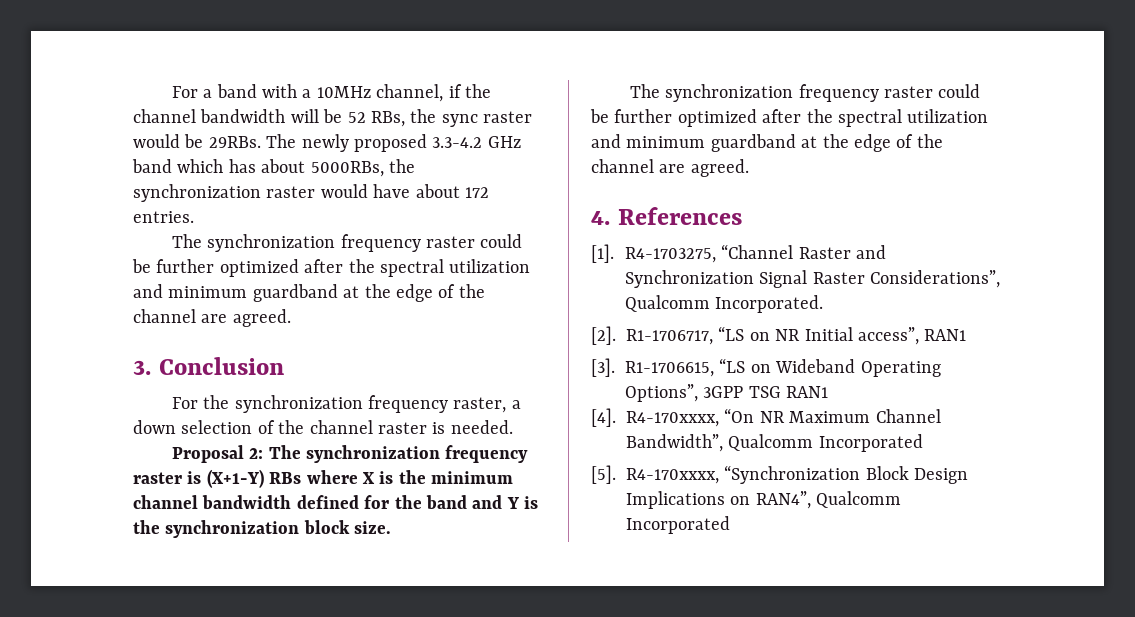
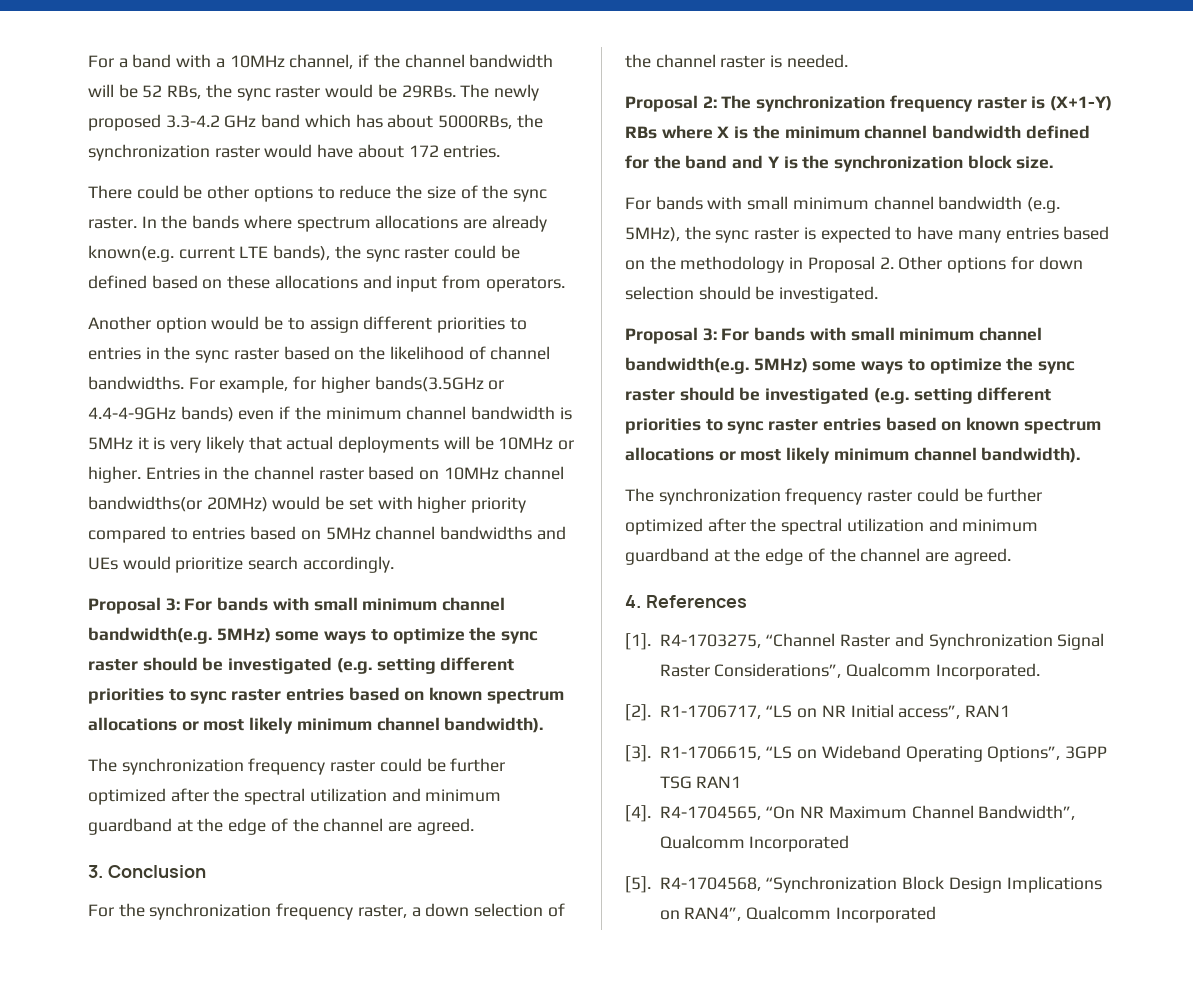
(194, 217) none -> [88,185,547,202] [88,215,547,232] [88,245,520,262] [88,275,565,292] [88,316,527,333] [88,346,551,363] [88,376,505,393] [88,406,572,422] [88,436,574,453] [88,466,564,483] [88,496,527,513] [88,526,566,543] [88,556,394,573] [88,597,506,614] [88,627,539,644] [88,657,515,674] [88,687,564,704] [88,717,544,734] // There could be other options to reduce the size of the sync raster. In the bands where spectrum allocations are already known(e.g. current LTE bands), the sync raster could be defined based on these allocations and input from operators. // Another option would be to assign different priorities to entries in the sync raster based on the likelihood of channel bandwidths. For example, for higher bands(3.5GHz or 4.4-4-9GHz bands) even if the minimum channel bandwidth is 5MHz it is very likely that actual deployments will be 10MHz or higher. Entries in the channel raster based on 10MHz channel bandwidths(or 20MHz) would be set with higher priority compared to entries based on 5MHz channel bandwidths and UEs would prioritize search accordingly. // Proposal 3: For bands with small minimum channel bandwidth(e.g. 5MHz) some ways to optimize the sync raster should be investigated (e.g. setting different priorities to sync raster entries based on known spectrum allocations or most likely minimum channel bandwidth).
(392, 527) none -> [625,196,1061,213] [625,226,1110,243] [625,256,1083,273] [625,286,879,303] [625,327,1043,344] [625,357,1076,374] [625,387,1052,404] [625,417,1101,434] [625,447,1081,464] // For bands with small minimum channel bandwidth (e.g. 5MHz), the sync raster is expected to have many entries based on the methodology in Proposal 2. Other options for down selection should be investigated. // Proposal 3: For bands with small minimum channel bandwidth(e.g. 5MHz) some ways to optimize the sync raster should be investigated (e.g. setting different priorities to sync raster entries based on known spectrum allocations or most likely minimum channel bandwidth).
[626,411,719,427] R4-170xxxx, -> [659,806,761,820] R4-1704565,
[626,468,719,484] R4-170xxxx, -> [659,877,761,891] R4-1704568,

